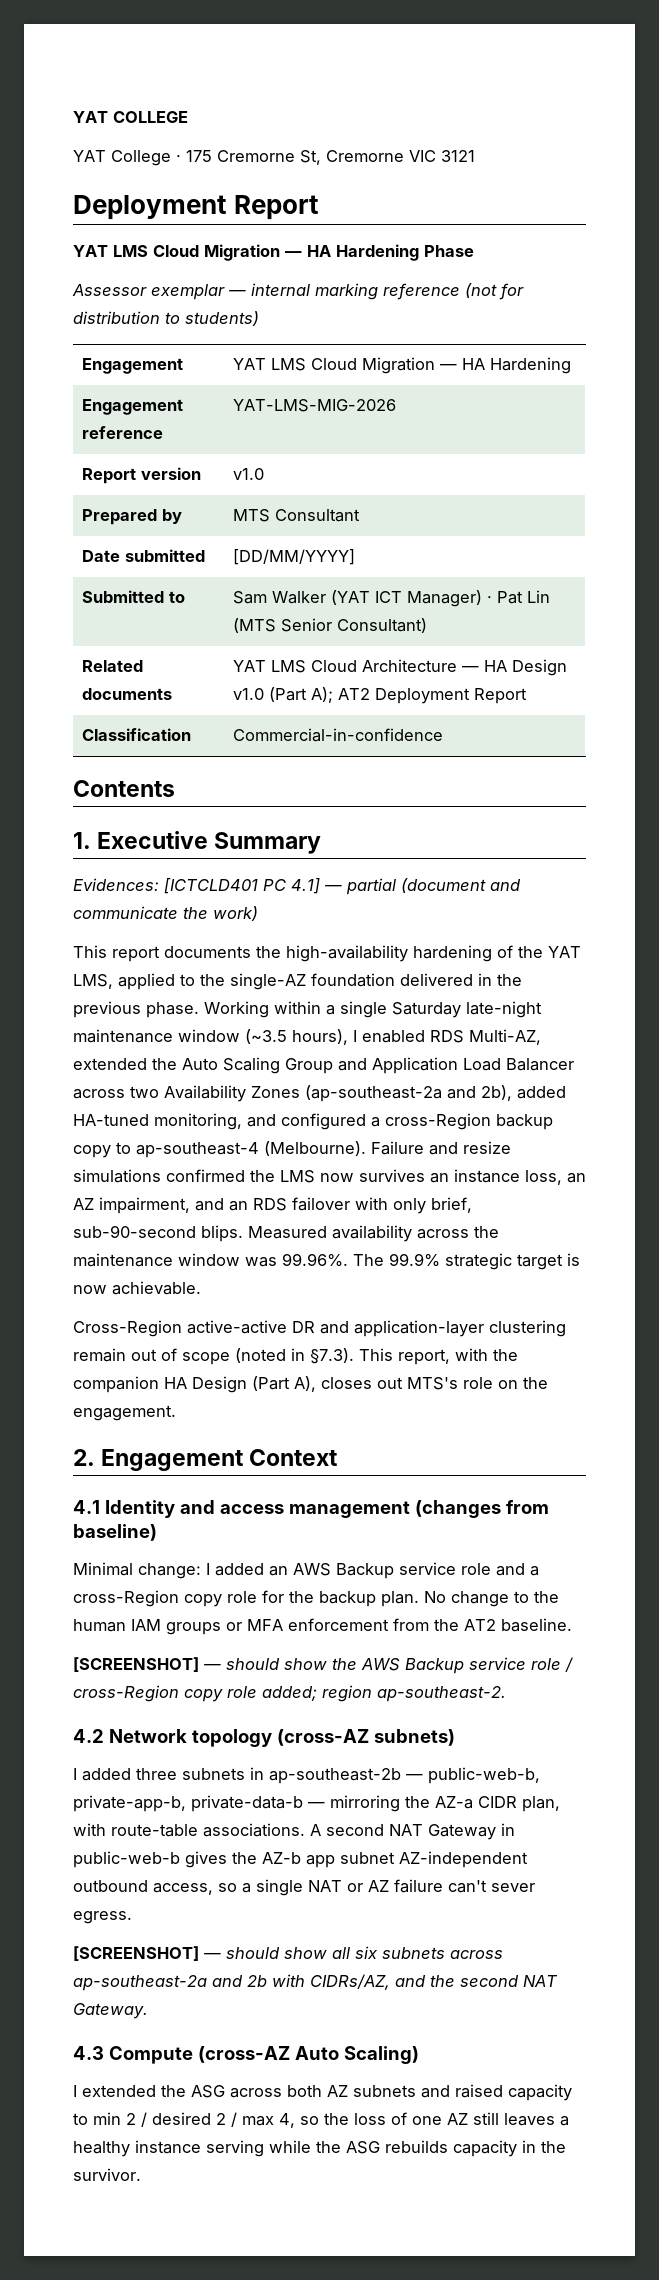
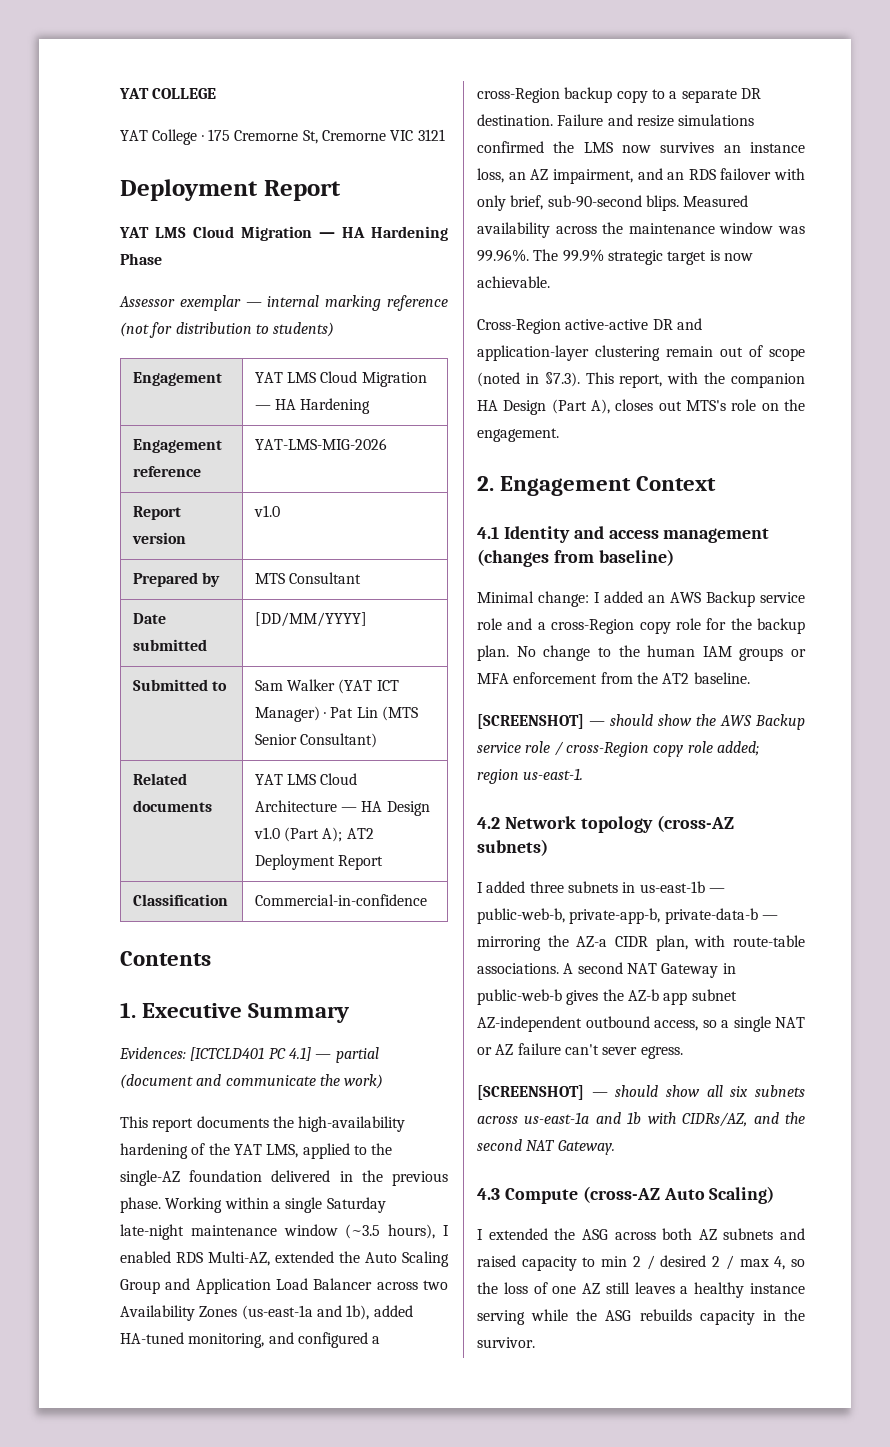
[305,1085,512,1102] (ap-southeast-2a and 2b), -> [241,1305,370,1320] (us-east-1a and 1b),
[136,1141,366,1158] ap-southeast-4 (Melbourne). -> [669,88,761,103] [477,114,553,126] a separate DR destination.
[377,1686,506,1702] ap-southeast-2. -> [523,768,584,780] us-east-1.
[269,1768,401,1784] ap-southeast-2b -> [639,881,705,893] us-east-1b
[73,1975,267,1991] ap-southeast-2a and 2b -> [524,1112,642,1124] us-east-1a and 1b

